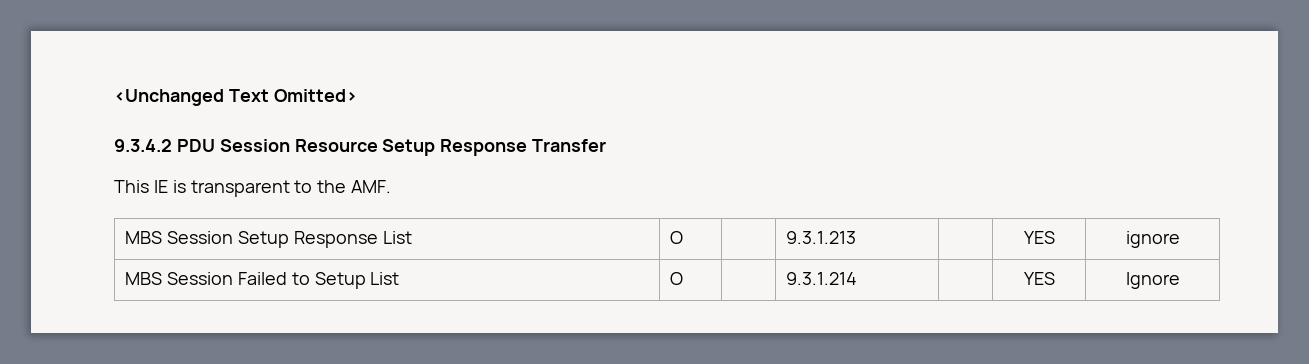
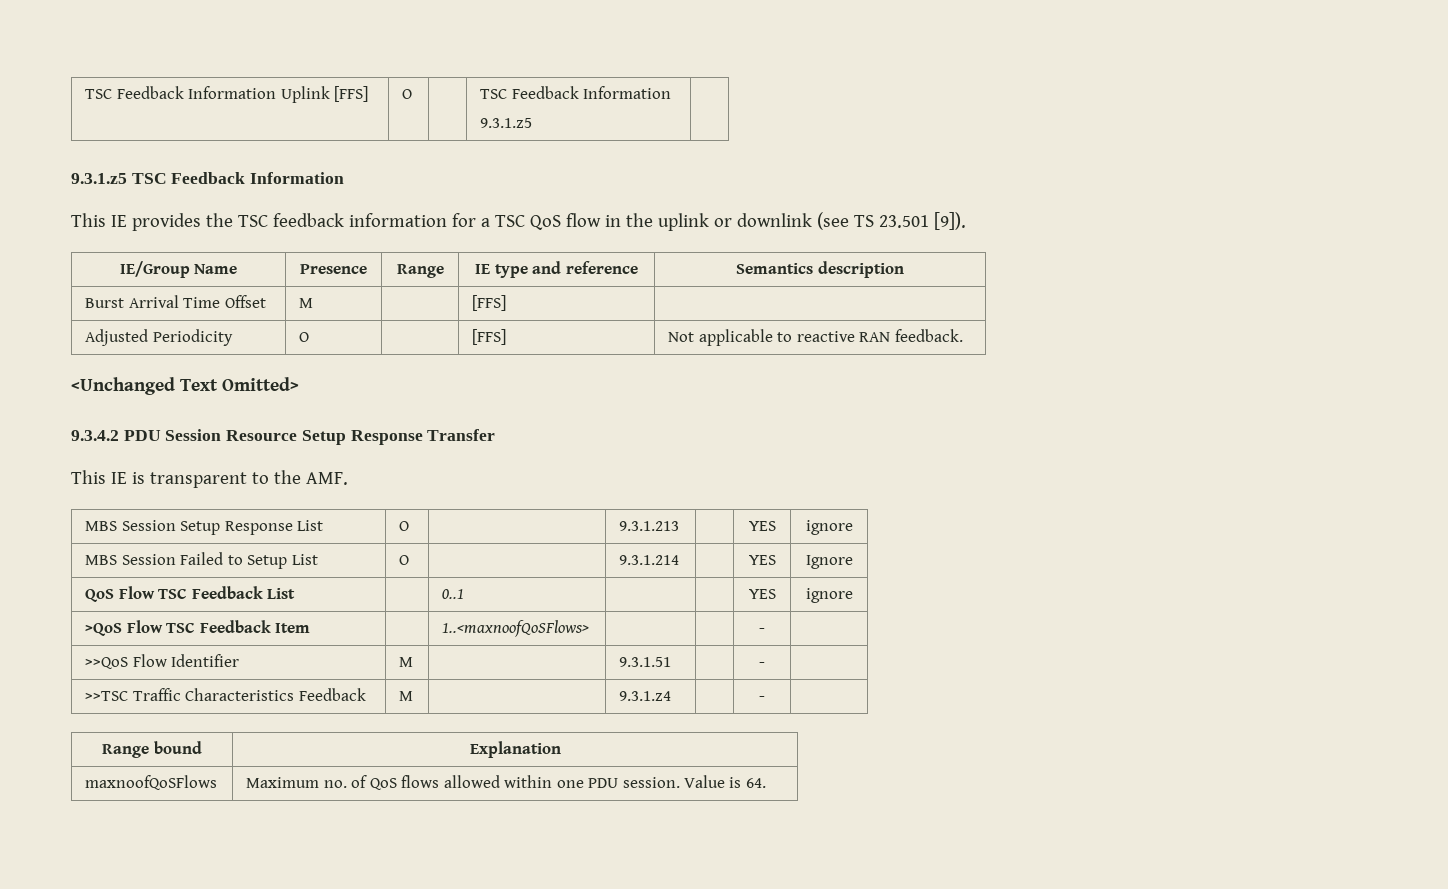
(114, 97) none -> [85,86,369,103] [402,89,413,99] [480,86,672,99] [480,118,533,128] [71,172,345,184] [71,212,966,231] [119,261,238,278] [300,264,367,274] [396,264,444,278] [475,261,638,278] [736,261,904,278] [85,295,266,308] [299,298,314,308] [472,295,507,311] [85,329,233,346] [299,332,310,342] [472,329,507,345] [668,329,963,346] TSC Feedback Information Uplink [FFS] | O | | TSC Feedback Information // 9.3.1.z5 | // 9.3.1.z5 TSC Feedback Information // This IE provides the TSC feedback information for a TSC QoS flow in the uplink or downlink (see TS 23.501 [9]). // IE/Group Name | Presence | Range | IE type and reference | Semantics description // Burst Arrival Time Offset | M | | [FFS] | // Adjusted Periodicity | O | | [FFS] | Not applicable to reactive RAN feedback. //
(1180, 280) none -> [85,586,296,602] [442,589,465,599] [748,589,776,599] [805,588,853,603] [85,620,311,636] [442,620,590,637] [759,628,765,633] [85,654,240,669] [399,657,414,667] [619,657,672,667] [759,662,765,667] [85,688,366,701] [399,691,414,701] [619,691,672,701] [759,696,765,701] [102,741,202,758] [469,741,561,758] [85,775,218,790] [246,775,766,790] // QoS Flow TSC Feedback List | | 0..1 | | | YES | ignore // >QoS Flow TSC Feedback Item | | 1..<maxnoofQoSFlows> | | | - | // >>QoS Flow Identifier | M | | 9.3.1.51 | | - | // >>TSC Traffic Characteristics Feedback | M | | 9.3.1.z4 | | - | // Range bound | Explanation // maxnoofQoSFlows | Maximum no. of QoS flows allowed within one PDU session. Value is 64.

